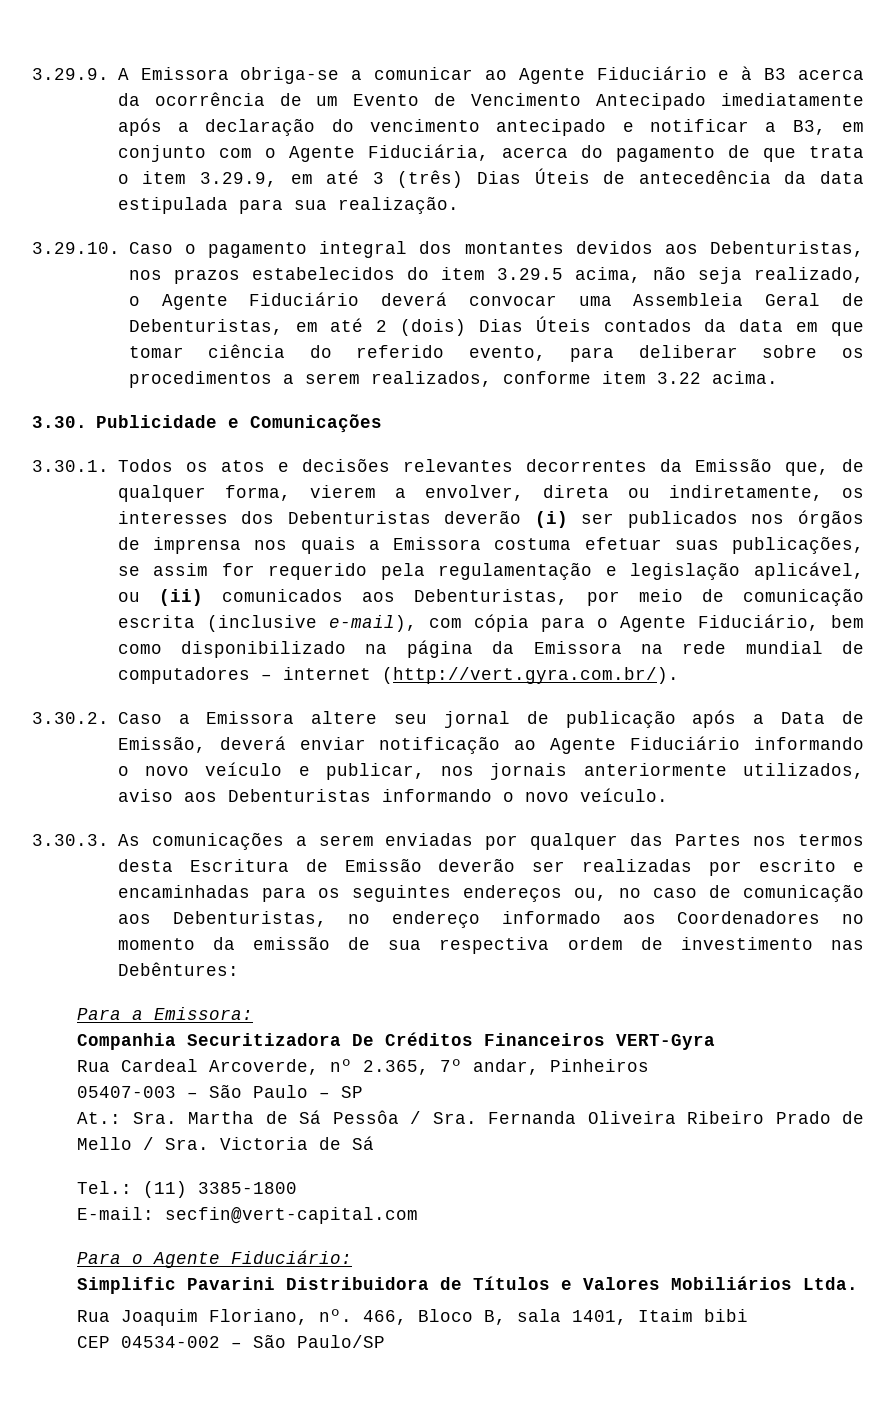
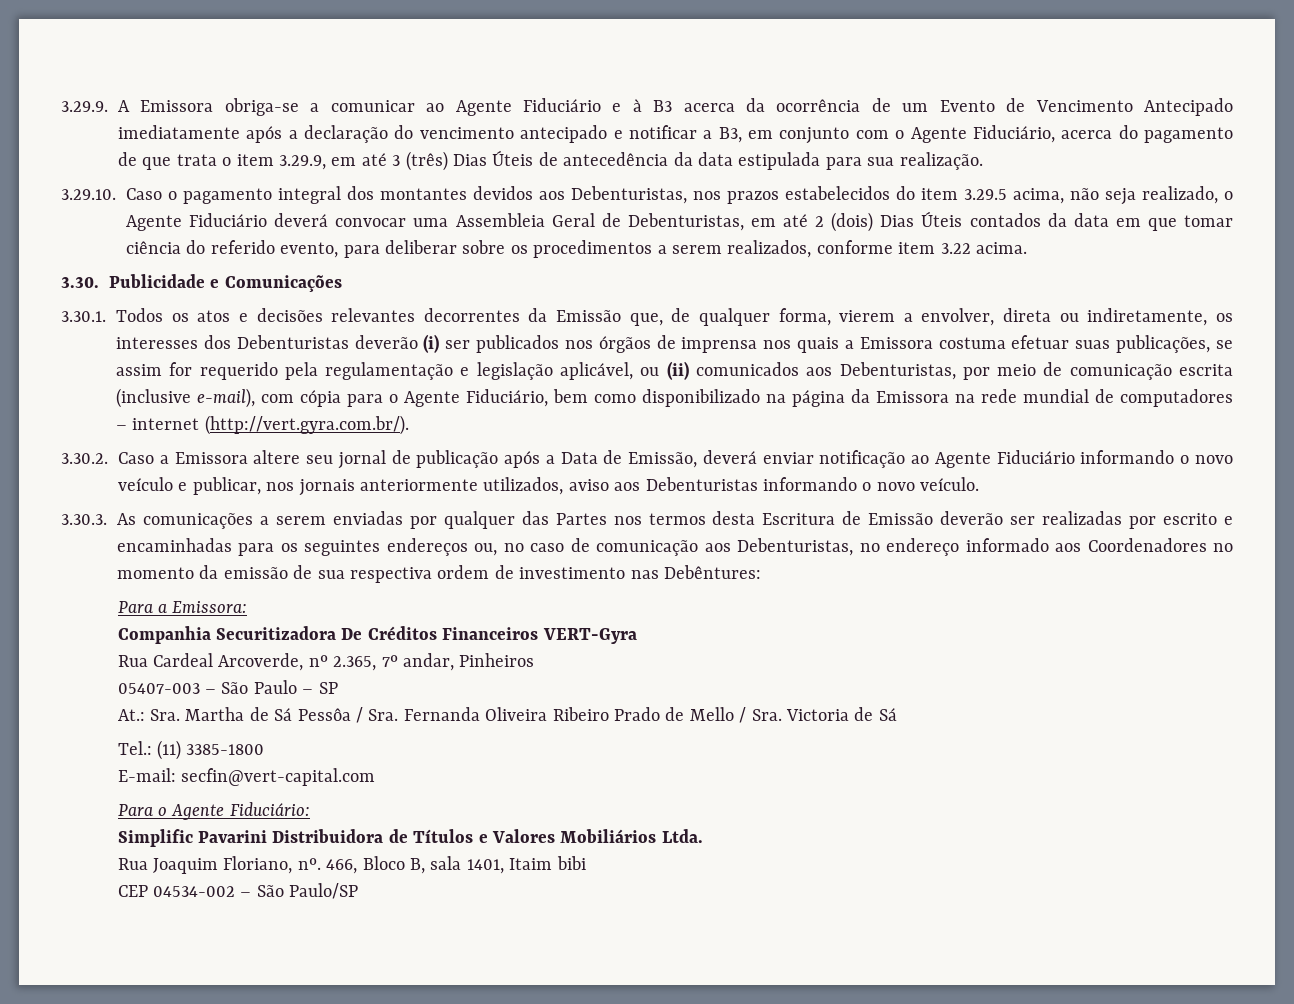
[367,144,489,161] Fiduciária, -> [972,125,1055,143] Fiduciário,

